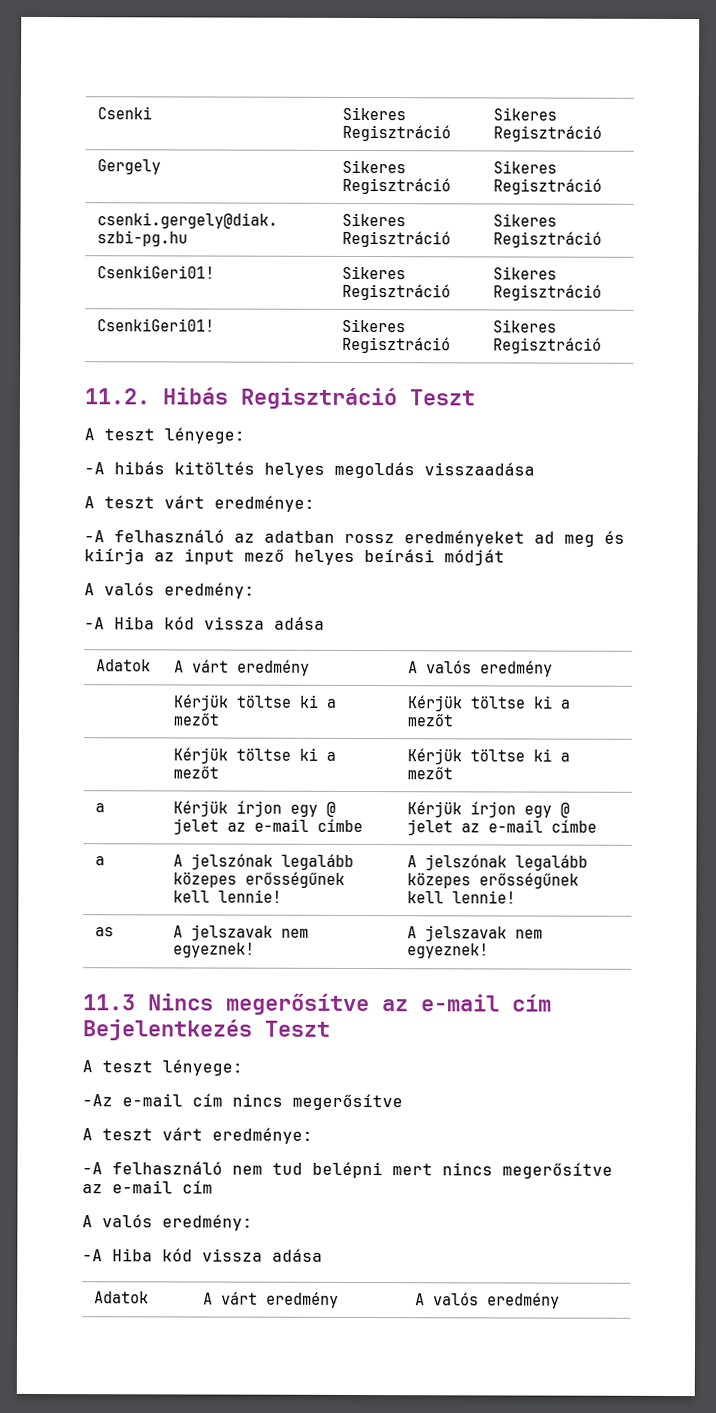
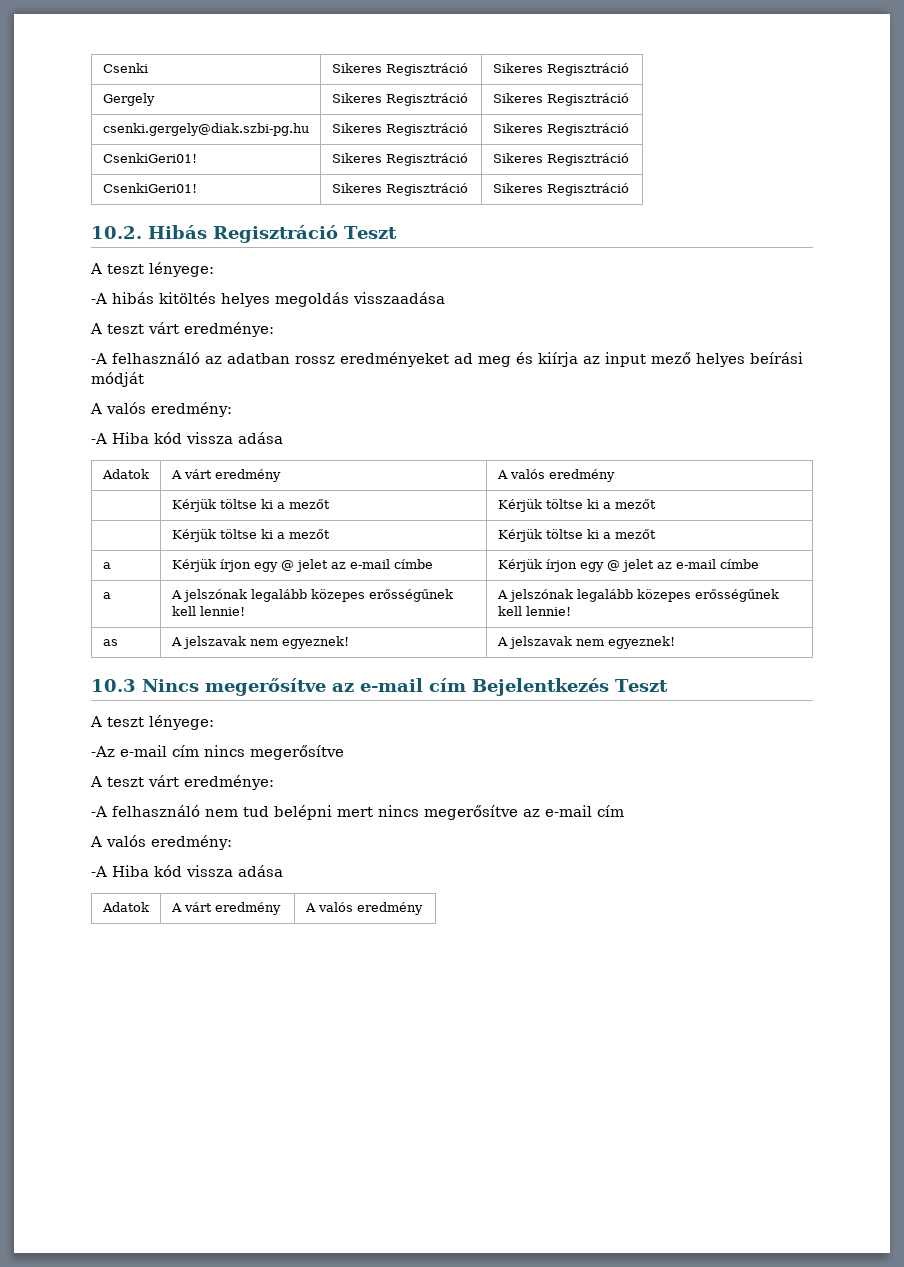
[84,388,150,405] 11.2. -> [91,226,142,239] 10.2.
[83,994,136,1011] 11.3 -> [91,679,136,692] 10.3

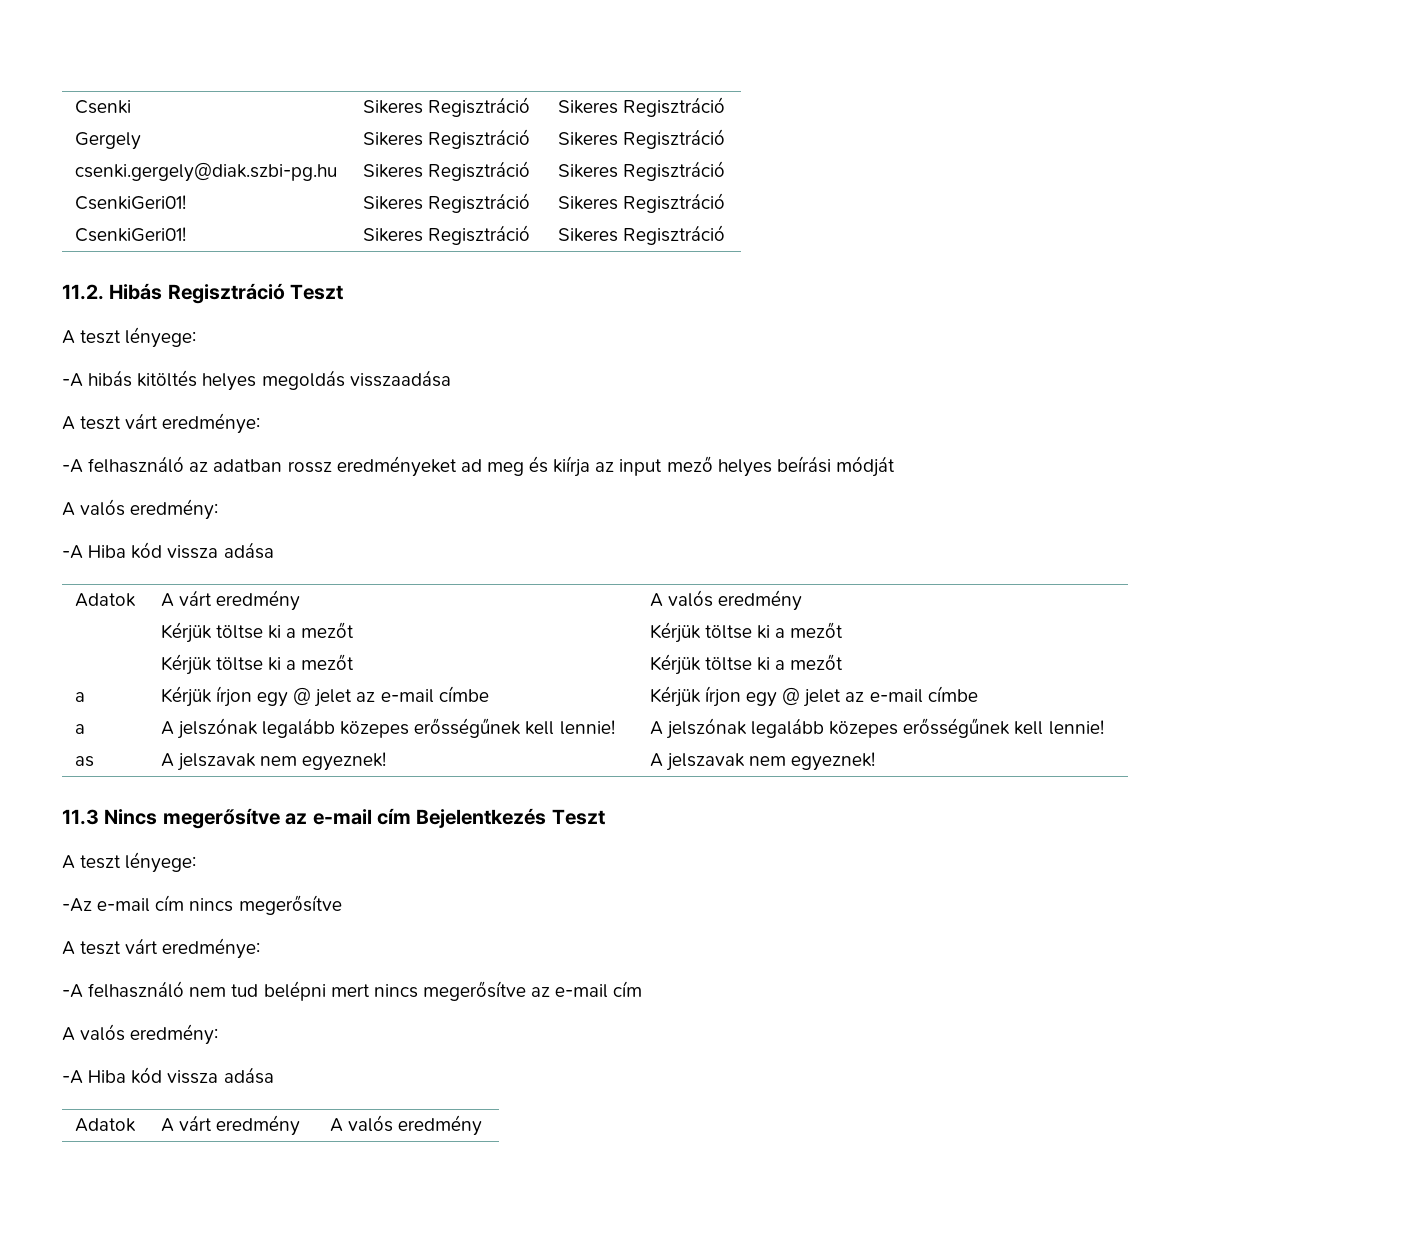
[91,226,142,239] 10.2. -> [62,284,104,300] 11.2.
[91,679,136,692] 10.3 -> [62,809,99,825] 11.3

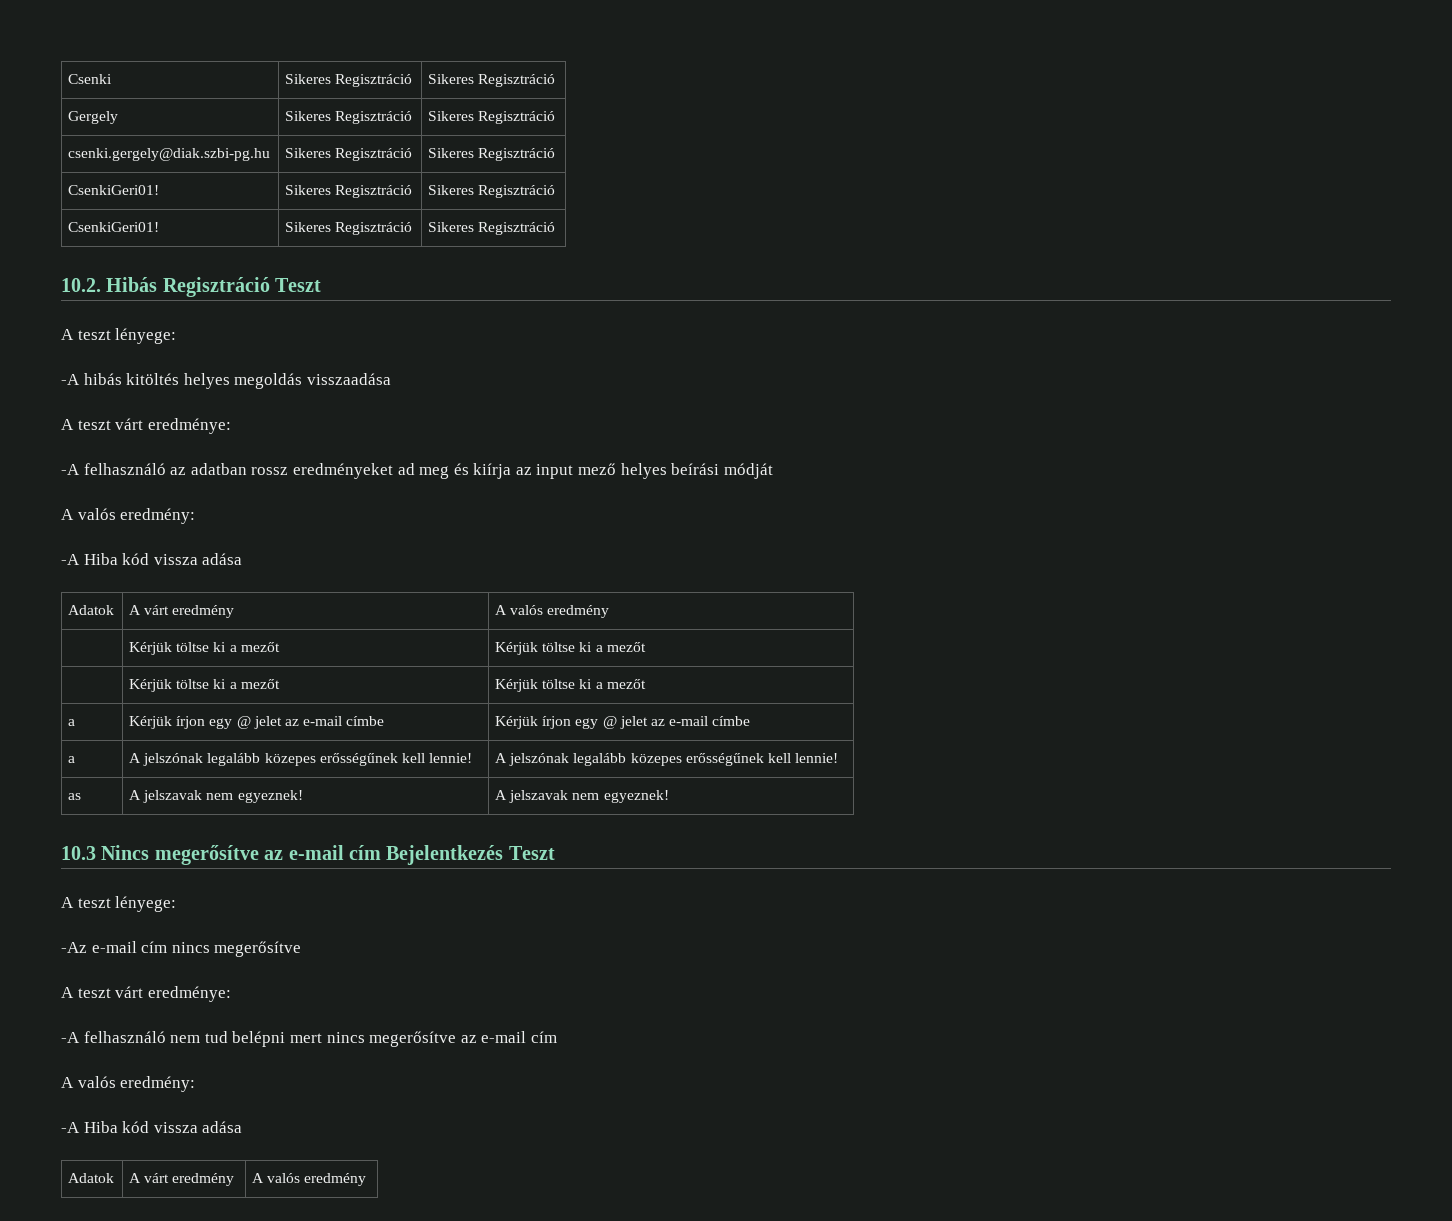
[62,284,104,300] 11.2. -> [61,278,101,292] 10.2.
[62,809,99,825] 11.3 -> [61,846,96,860] 10.3

